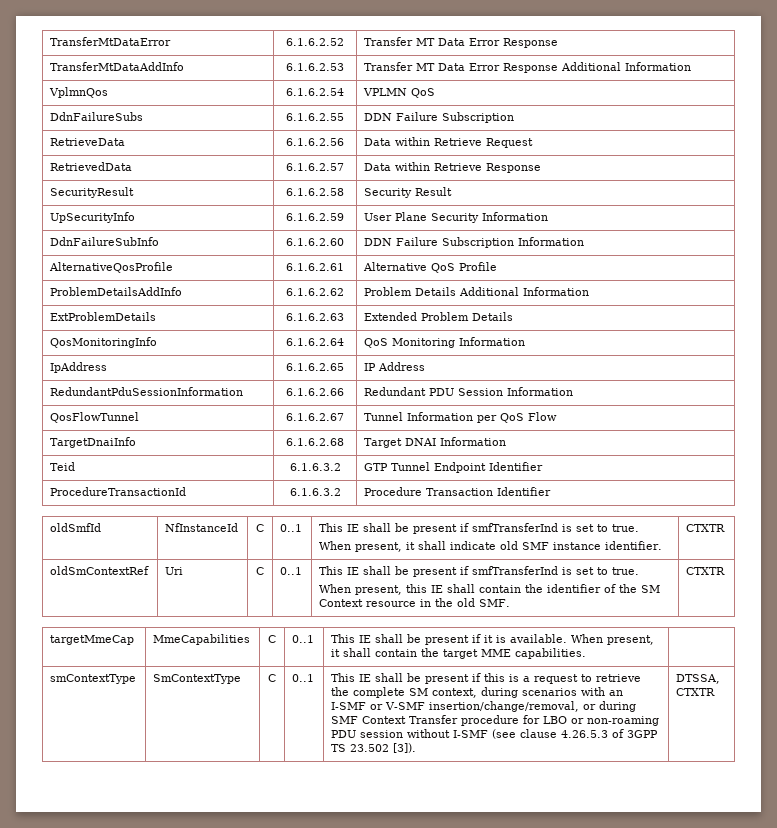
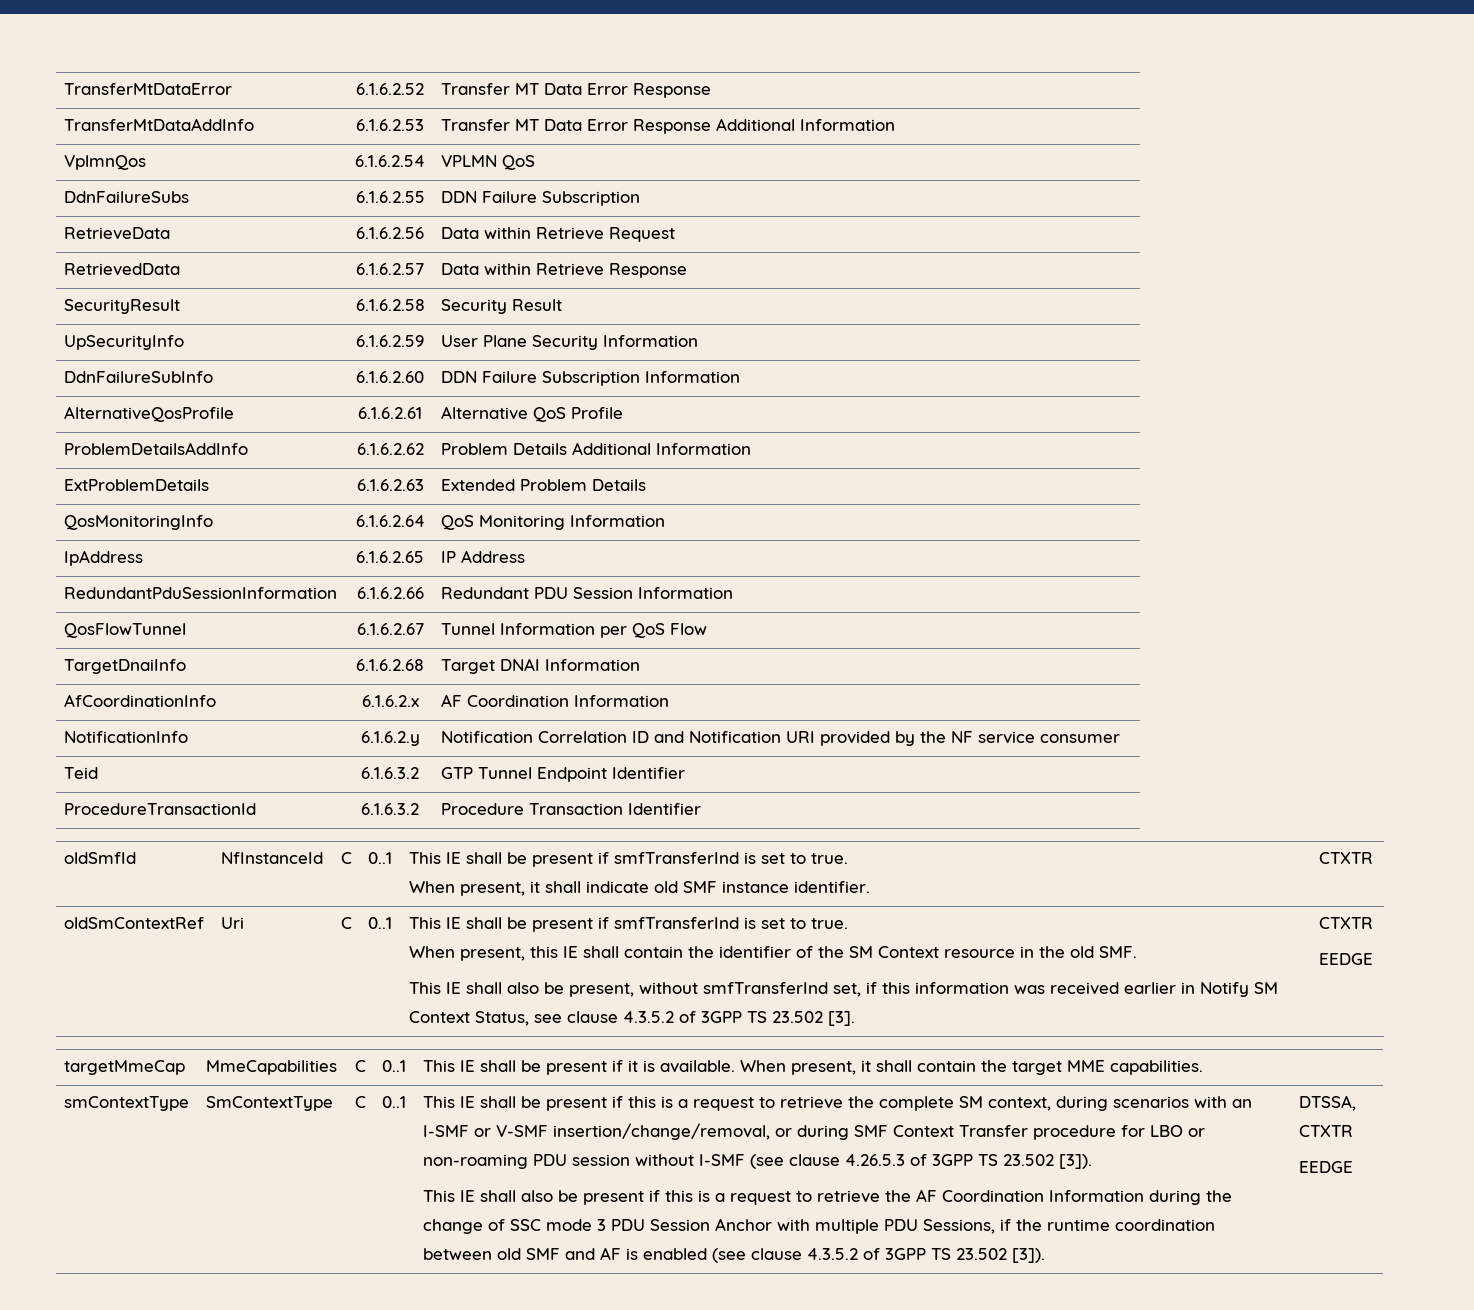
(507, 441) none -> [64,694,217,707] [361,695,419,707] [441,694,670,707] [64,731,189,743] [360,731,420,746] [441,731,1121,746] // AfCoordinationInfo | 6.1.6.2.x | AF Coordination Information // NotificationInfo | 6.1.6.2.y | Notification Correlation ID and Notification URI provided by the NF service consumer
[686,567,726,575] | CTXTR -> [409,982,1279,997] [409,1011,856,1026] [1319,917,1374,929] [1319,953,1374,965] // This IE shall also be present, without smfTransferInd set, if this information was received earlier in Notify SM Context Status, see clause 4.3.5.2 of 3GPP TS 23.502 [3]. | CTXTR // EEDGE
(417, 748) none -> [423,1189,1233,1205] [423,1218,1216,1234] [423,1247,1046,1263] // This IE shall also be present if this is a request to retrieve the AF Coordination Information during the change of SSC mode 3 PDU Session Anchor with multiple PDU Sessions, if the runtime coordination between old SMF and AF is enabled (see clause 4.3.5.2 of 3GPP TS 23.502 [3]).
(716, 692) none -> [1299,1161,1354,1173] // EEDGE

